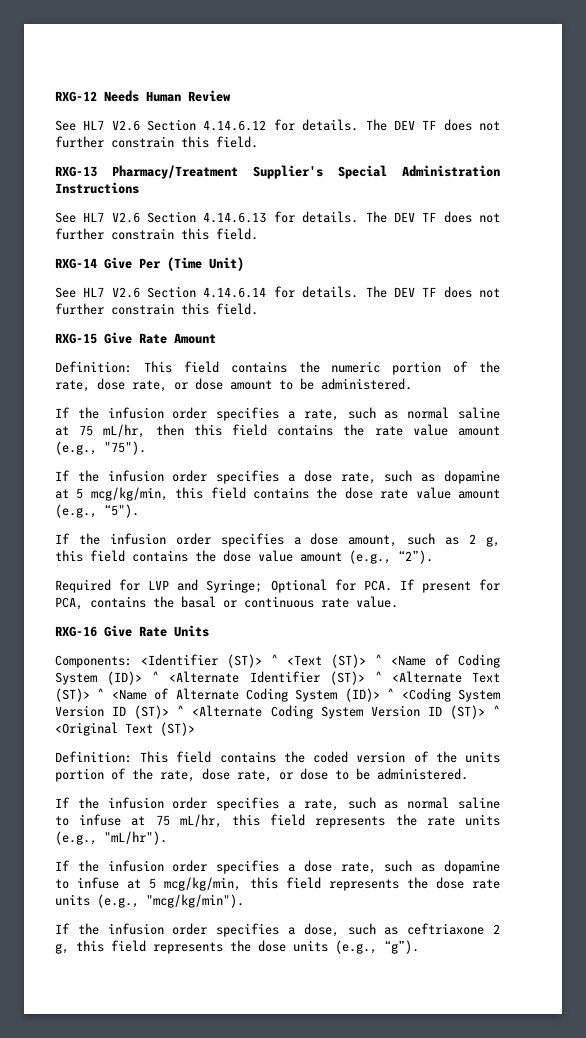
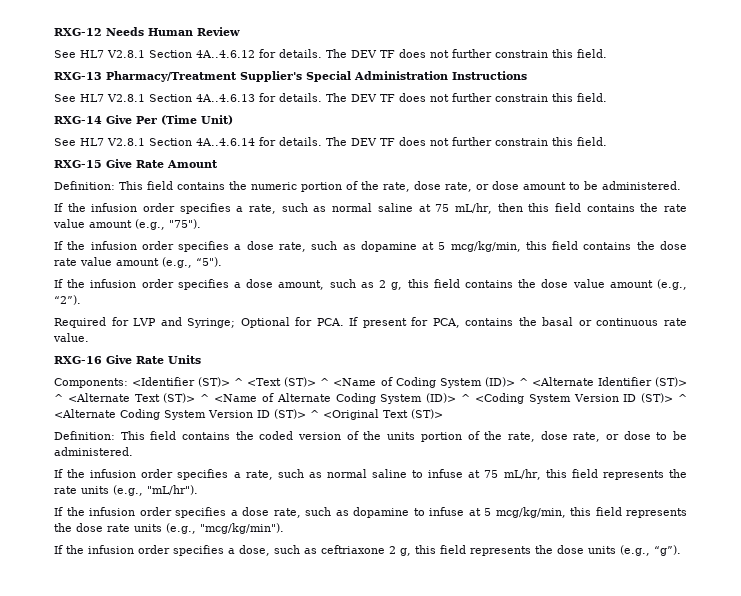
[111,119,267,131] V2.6 Section 4.14.6.12 -> [107,50,255,58] V2.8.1 Section 4A..4.6.12
[111,211,267,223] V2.6 Section 4.14.6.13 -> [107,94,255,102] V2.8.1 Section 4A..4.6.13
[111,286,267,298] V2.6 Section 4.14.6.14 -> [107,138,255,146] V2.8.1 Section 4A..4.6.14

